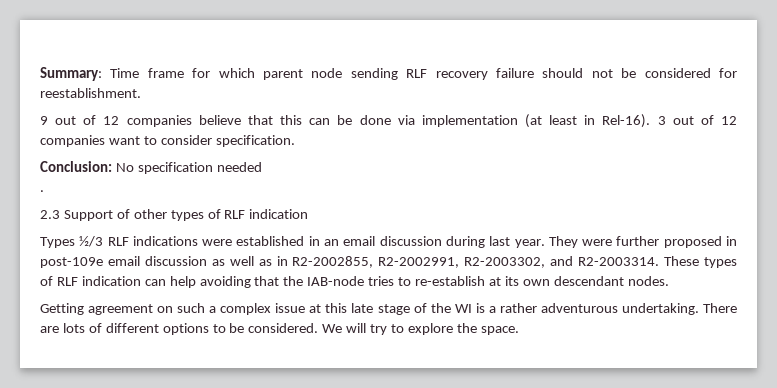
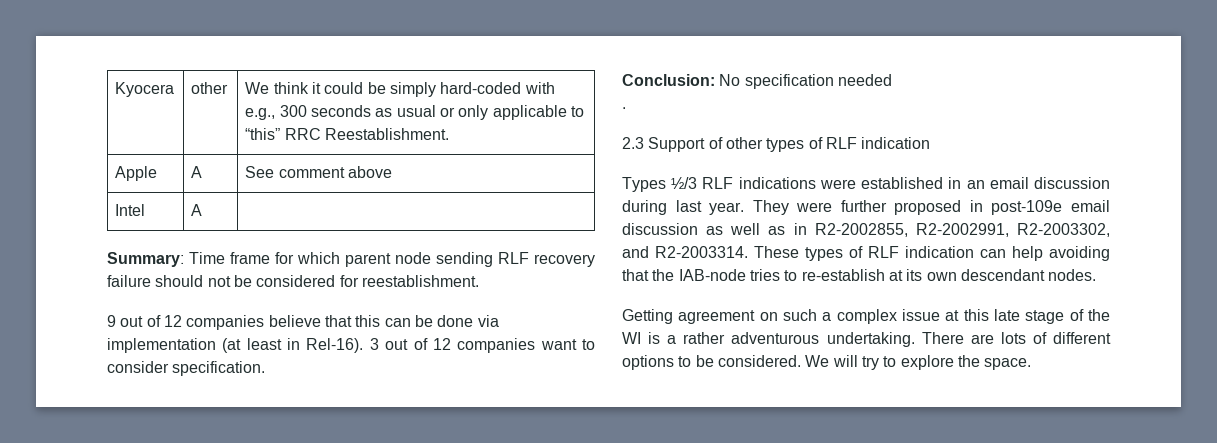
(40, 74) none -> [115,82,175,97] [191,82,229,94] [245,82,555,97] [245,105,584,120] [245,128,449,140] [115,166,158,181] [191,166,203,178] [245,166,392,178] [115,204,146,216] [191,204,203,216] Kyocera | other | We think it could be simply hard-coded with e.g., 300 seconds as usual or only applicable to “this” RRC Reestablishment. // Apple | A | See comment above // Intel | A | //

